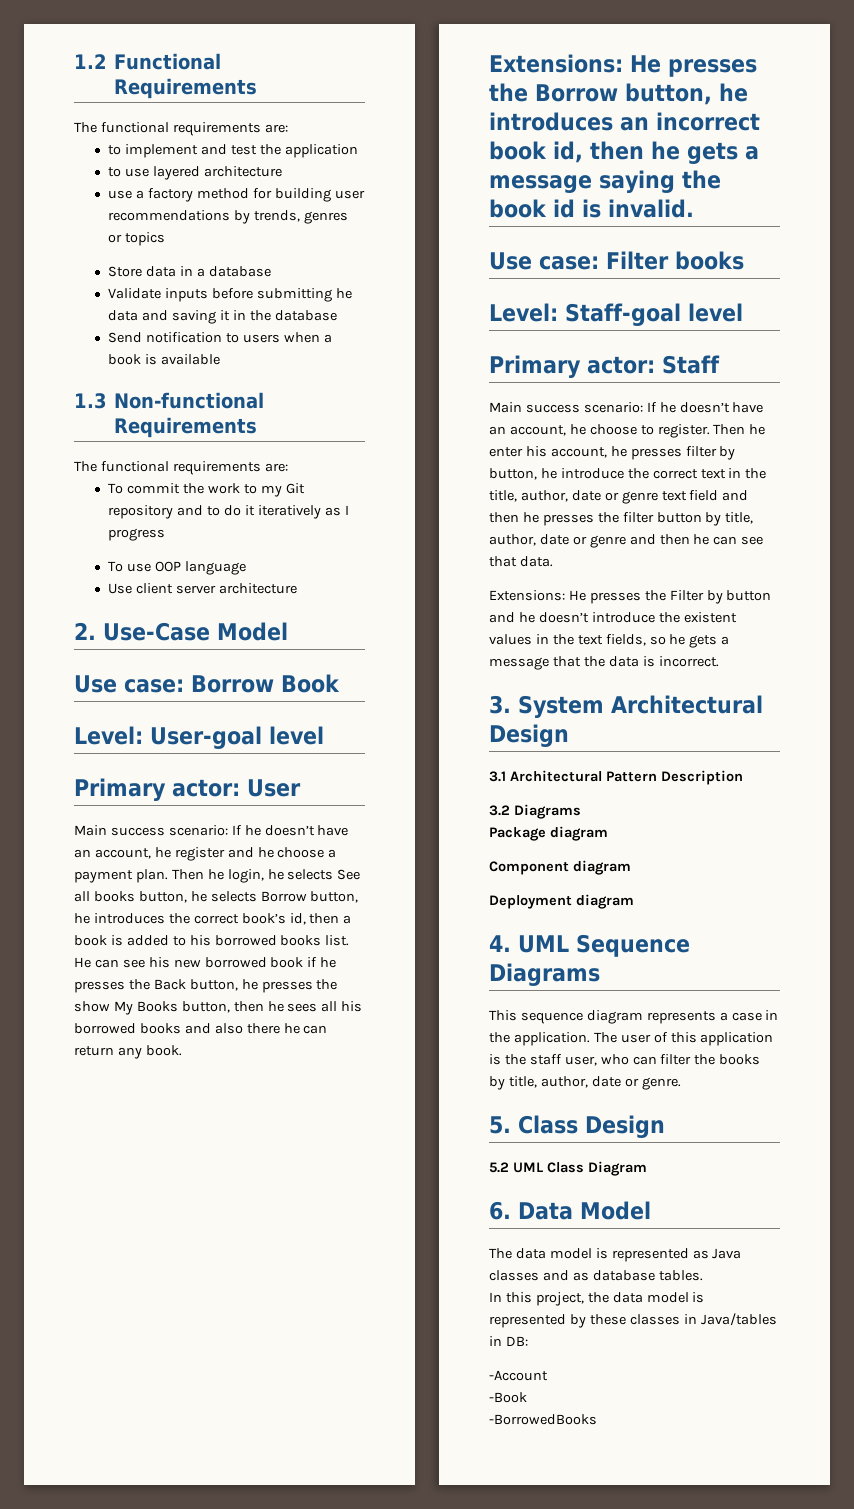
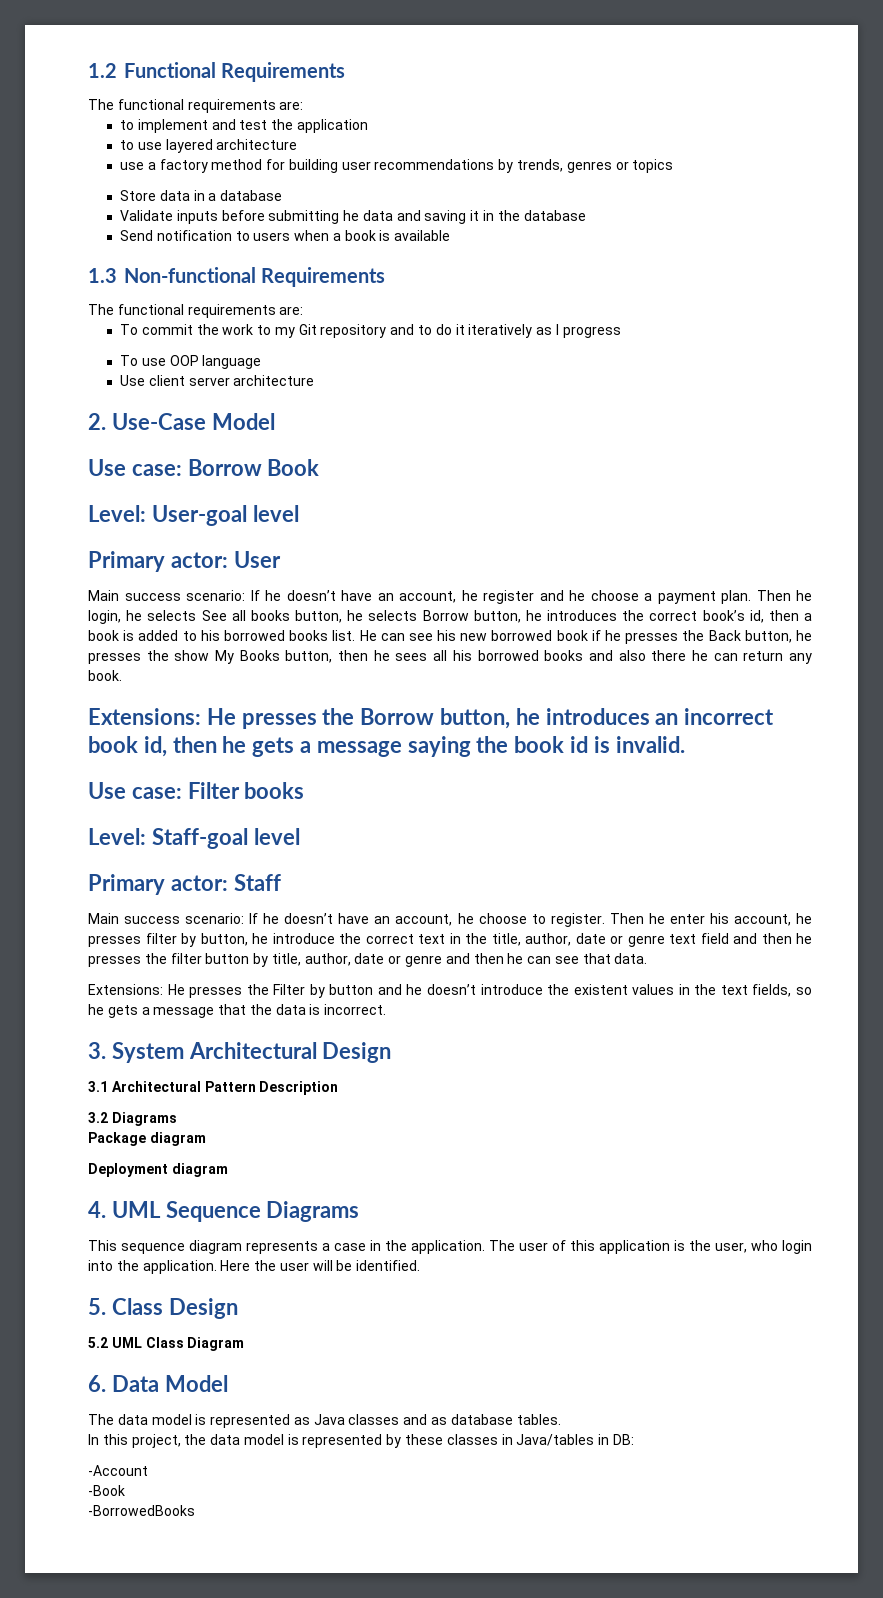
[489,860,631,875] // Component diagram -> (206, 1139) none
[529,1054,562,1065] staff -> (711, 1245) none
[632,1054,761,1065] [489,1076,681,1090] can filter the books by title, author, date or genre. -> [782,1240,812,1254] [88,1260,421,1274] login into the application. Here the user will be identified.

